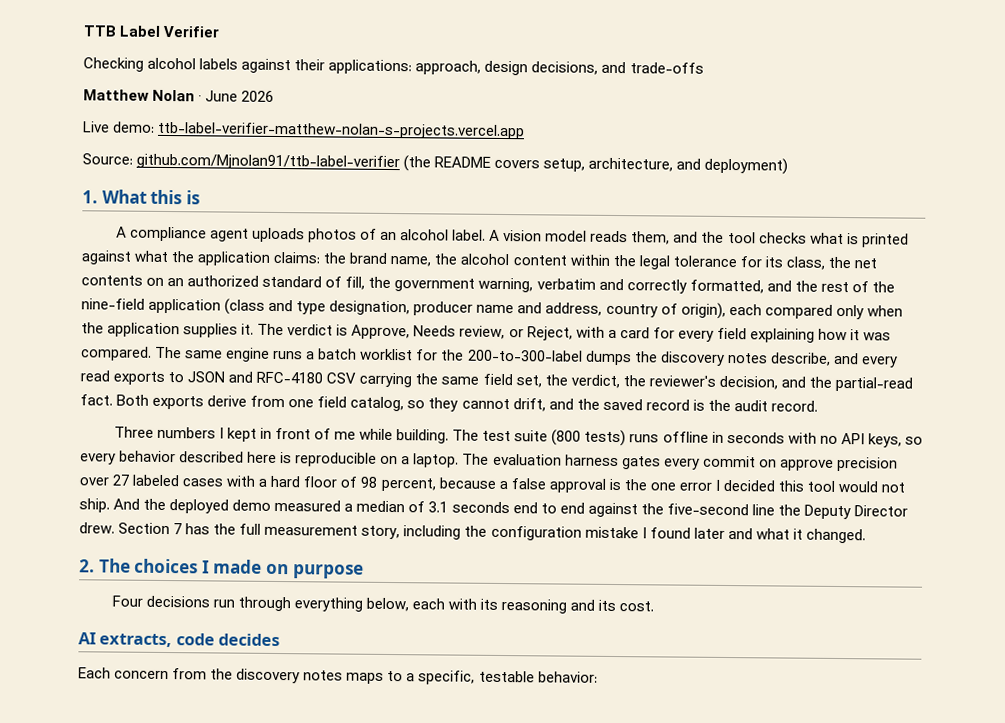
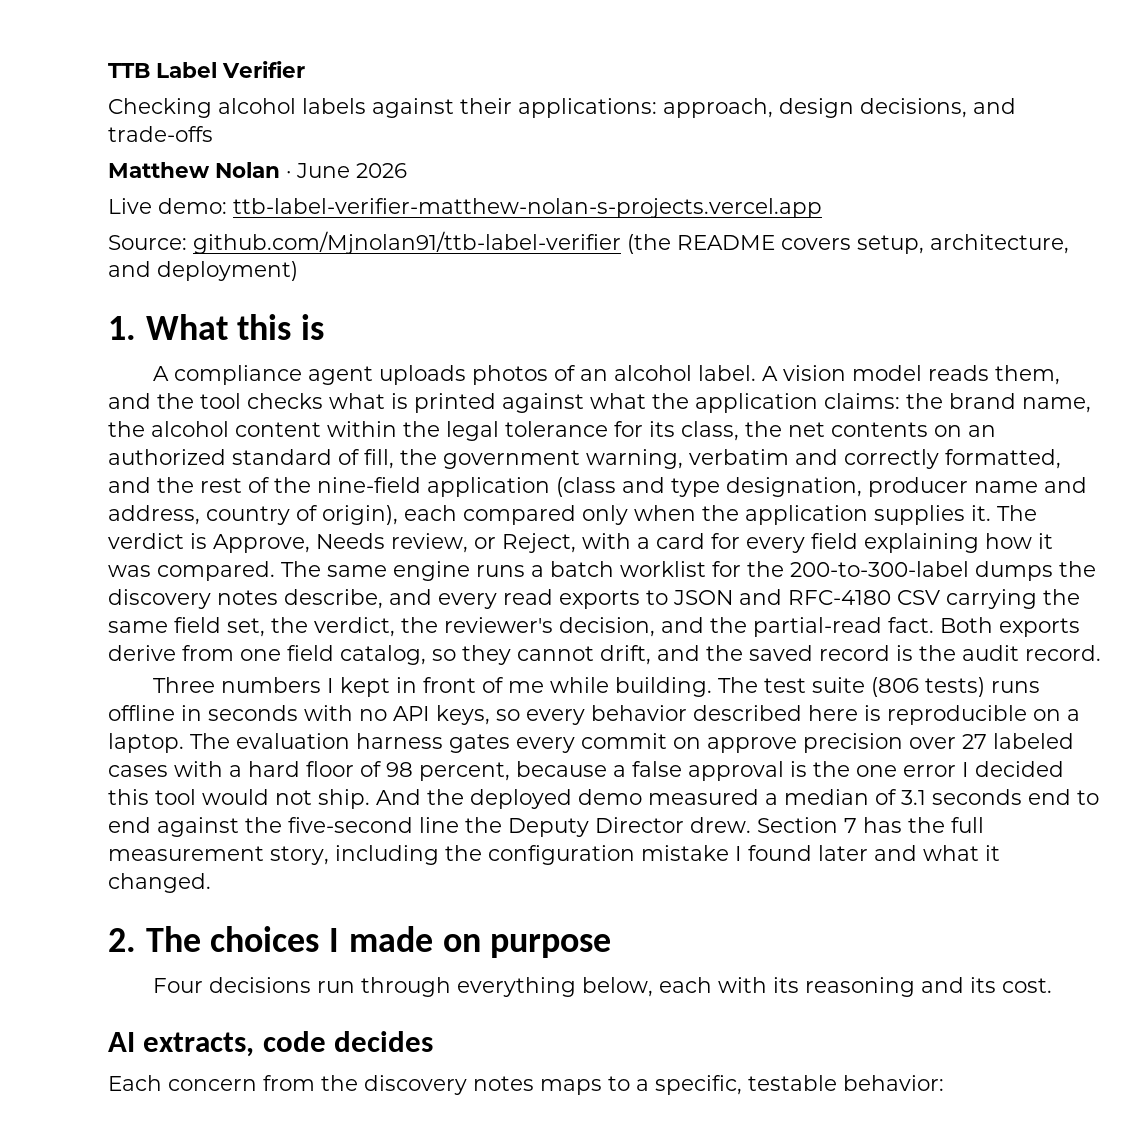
[551,429,582,446] (800 -> [871,677,920,697] (806

